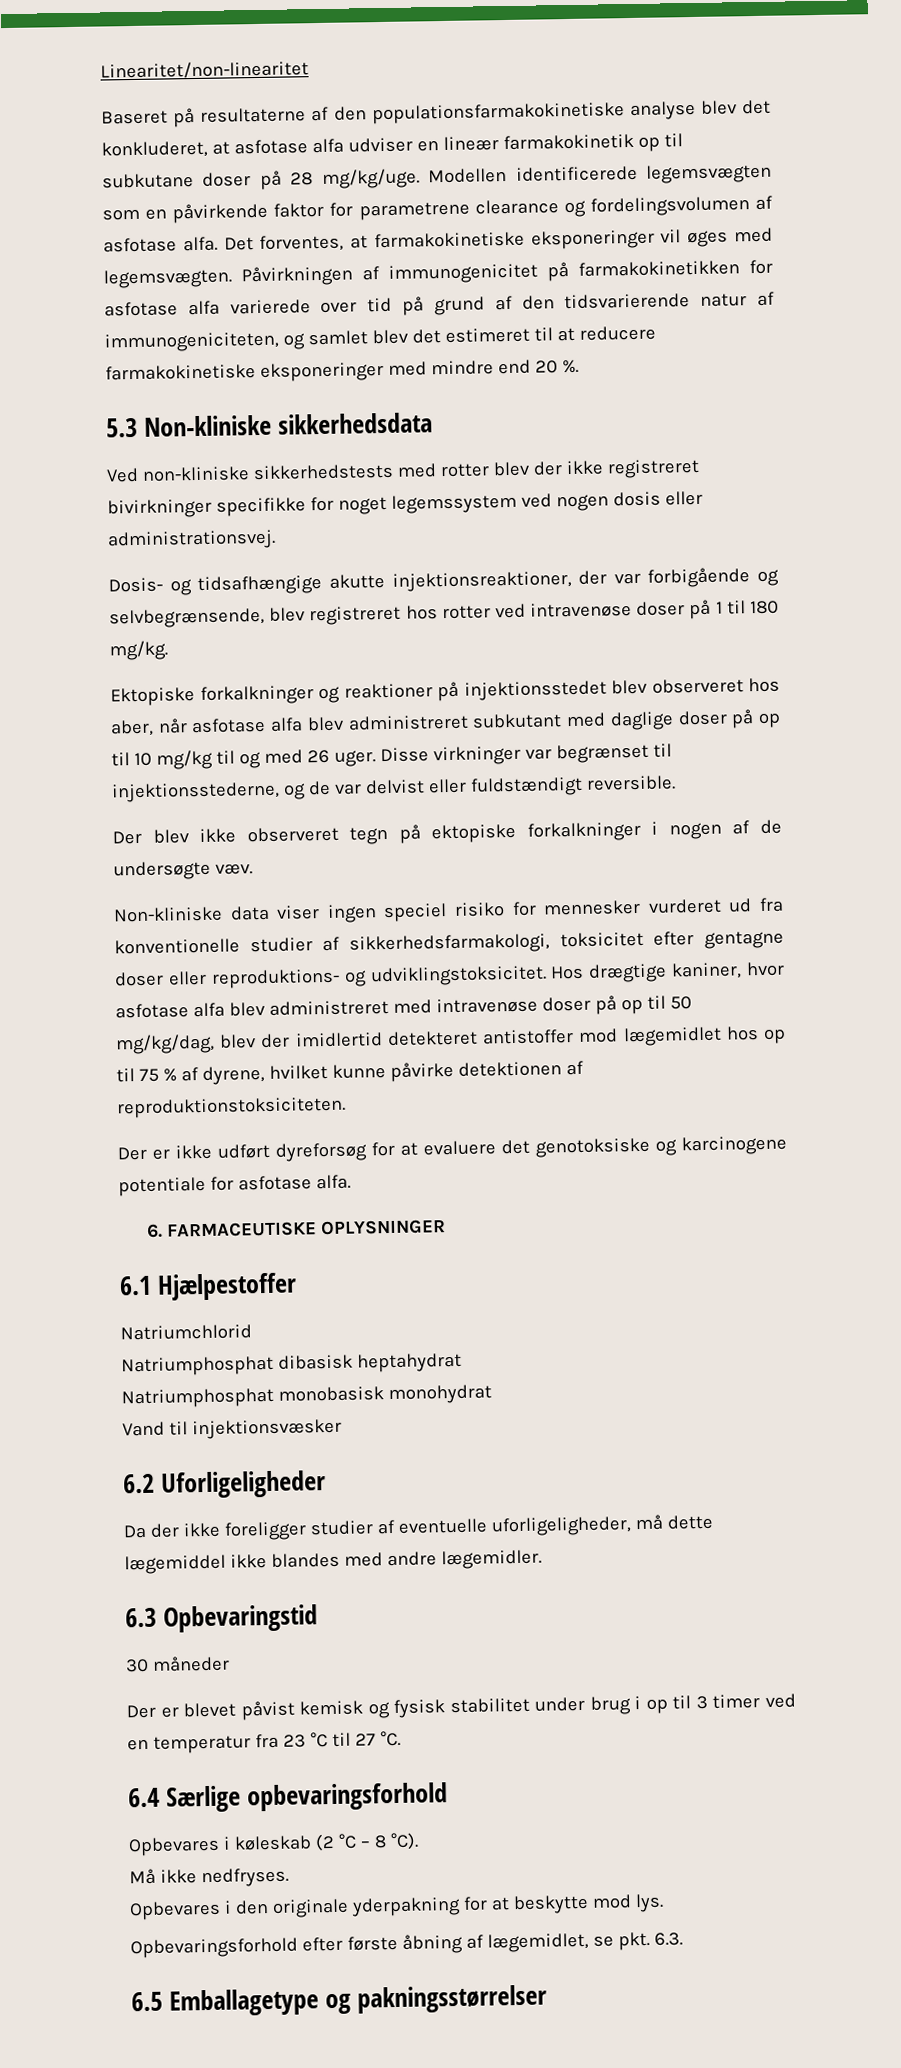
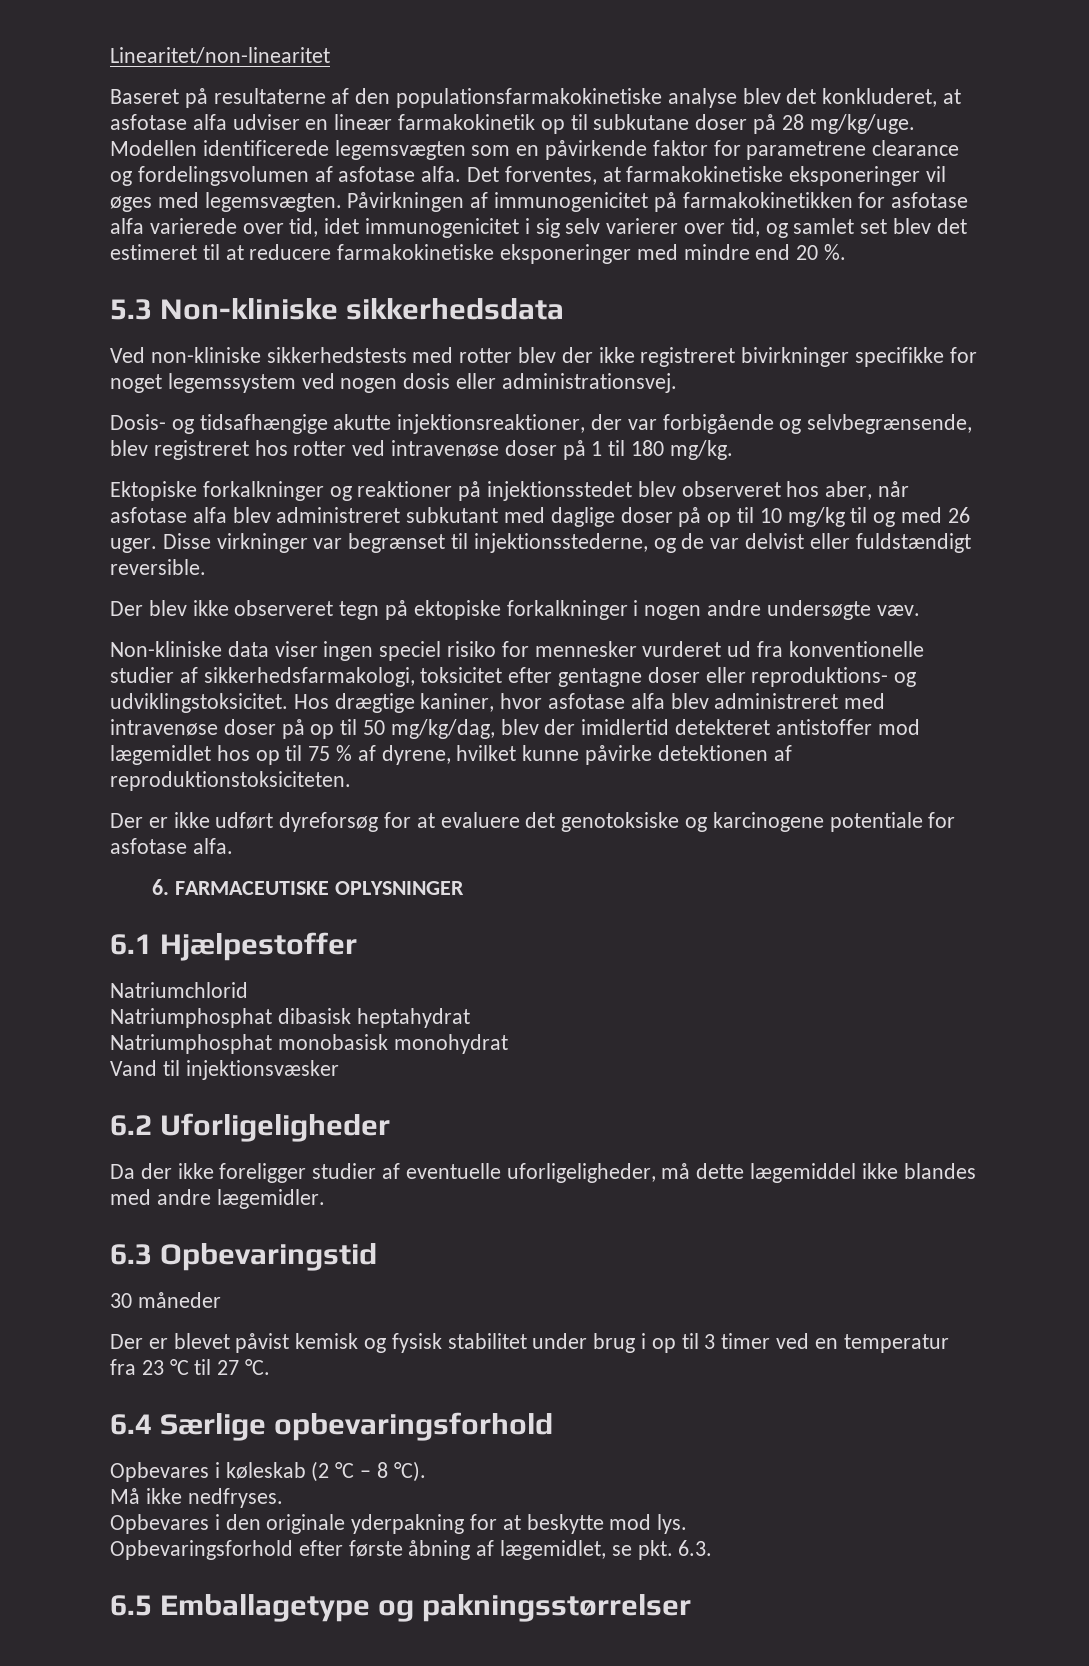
[367,291,775,316] [104,331,279,353] tid på grund af den tidsvarierende natur af immunogeniciteten, -> [289,218,760,238] tid, idet immunogenicitet i sig selv varierer over tid,
(368, 338) none -> [860,219,888,234] set
[732,819,782,835] af de -> [707,600,762,616] andre

